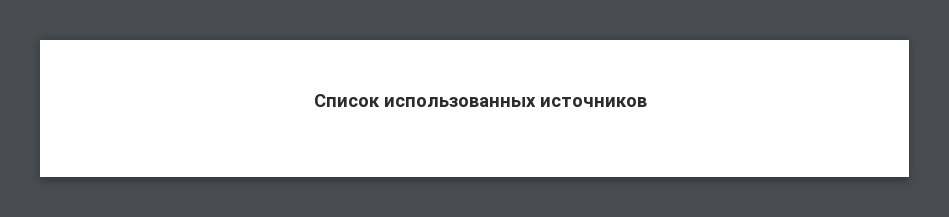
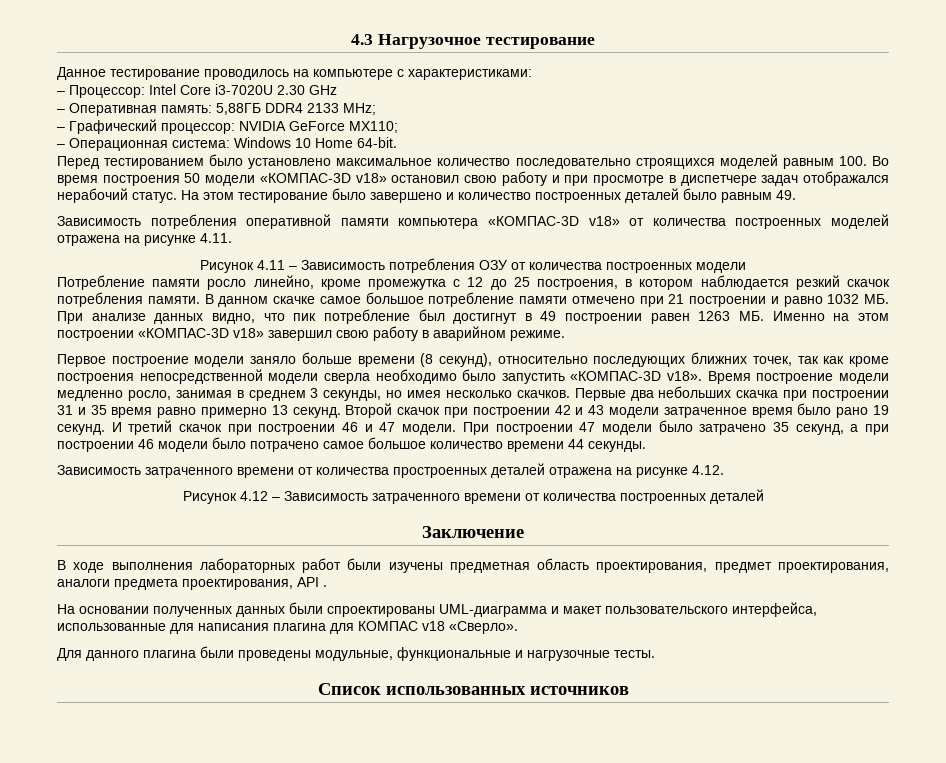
(313, 100) none -> [351,34,595,49] [57,67,532,80] [57,84,337,98] [57,103,376,116] [57,119,398,134] [57,137,397,151] [57,154,890,169] [57,171,890,186] [57,188,796,203] [57,214,890,229] [57,233,232,246] [200,258,746,273] [57,275,891,290] [57,292,889,307] [57,309,889,324] [57,326,565,341] [57,352,889,367] [57,369,889,384] [57,386,889,401] [57,403,889,418] [57,420,890,435] [57,437,646,452] [57,463,724,478] [182,489,764,504] [422,526,524,538] [57,558,889,573] [57,577,327,590] [57,602,817,617] [57,621,518,634] [57,646,655,661] 4.3 Нагрузочное тестирование // Данное тестирование проводилось на компьютере с характеристиками: // – Процессор: Intel Core i3-7020U 2.30 GHz // – Оперативная память: 5,88ГБ DDR4 2133 MHz; // – Графический процессор: NVIDIA GeForce MX110; // – Операционная система: Windows 10 Home 64-bit. // Перед тестированием было установлено максимальное количество последовательно строящихся моделей равным 100. Во время построения 50 модели «КОМПАС-3D v18» остановил свою работу и при просмотре в диспетчере задач отображался нерабочий статус. На этом тестирование было завершено и количество построенных деталей было равным 49. // Зависимость потребления оперативной памяти компьютера «КОМПАС-3D v18» от количества построенных моделей отражена на рисунке 4.11. // Рисунок 4.11 – Зависимость потребления ОЗУ от количества построенных модели // Потребление памяти росло линейно, кроме промежутка с 12 до 25 построения, в котором наблюдается резкий скачок потребления памяти. В данном скачке самое большое потребление памяти отмечено при 21 построении и равно 1032 МБ. При анализе данных видно, что пик потребление был достигнут в 49 построении равен 1263 МБ. Именно на этом построении «КОМПАС-3D v18» завершил свою работу в аварийном режиме. // Первое построение модели заняло больше времени (8 секунд), относительно последующих ближних точек, так как кроме построения непосредственной модели сверла необходимо было запустить «КОМПАС-3D v18». Время построение модели медленно росло, занимая в среднем 3 секунды, но имея несколько скачков. Первые два небольших скачка при построении 31 и 35 время равно примерно 13 секунд. Второй скачок при построении 42 и 43 модели затраченное время было рано 19 секунд. И третий скачок при построении 46 и 47 модели. При построении 47 модели было затрачено 35 секунд, а при построении 46 модели было потрачено самое большое количество времени 44 секунды. // Зависимость затраченного времени от количества простроенных деталей отражена на рисунке 4.12. // Рисунок 4.12 – Зависимость затраченного времени от количества построенных деталей // Заключение // В ходе выполнения лабораторных работ были изучены предметная область проектирования, предмет проектирования, аналоги предмета проектирования, API . // На основании полученных данных были спроектированы UML-диаграмма и макет пользовательского интерфейса, использованные для написания плагина для КОМПАС v18 «Сверло». // Для данного плагина были проведены модульные, функциональные и нагрузочные тесты. //

